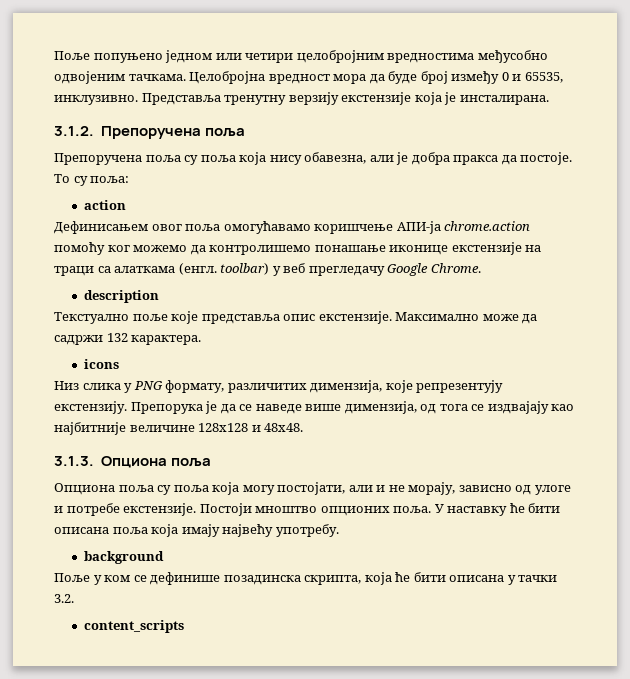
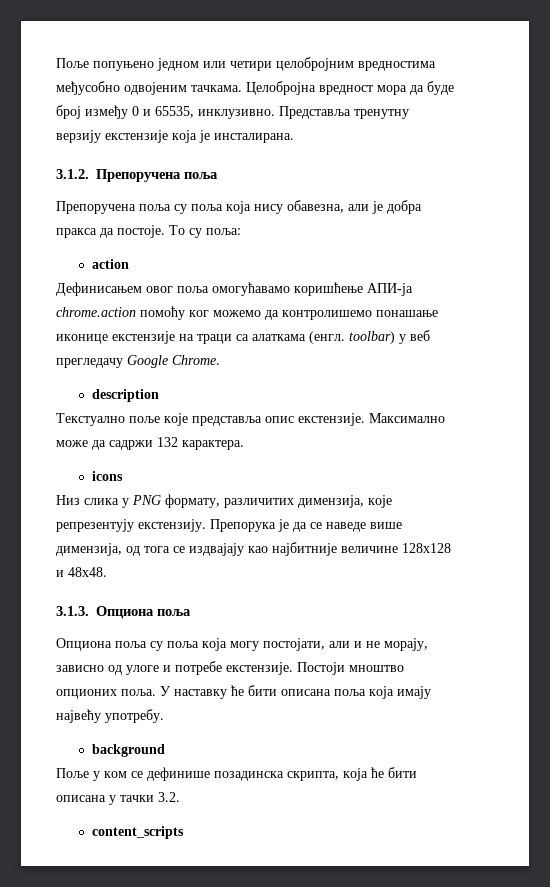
[314,224,394,234] коришчење -> [294,282,363,296] коришћење

